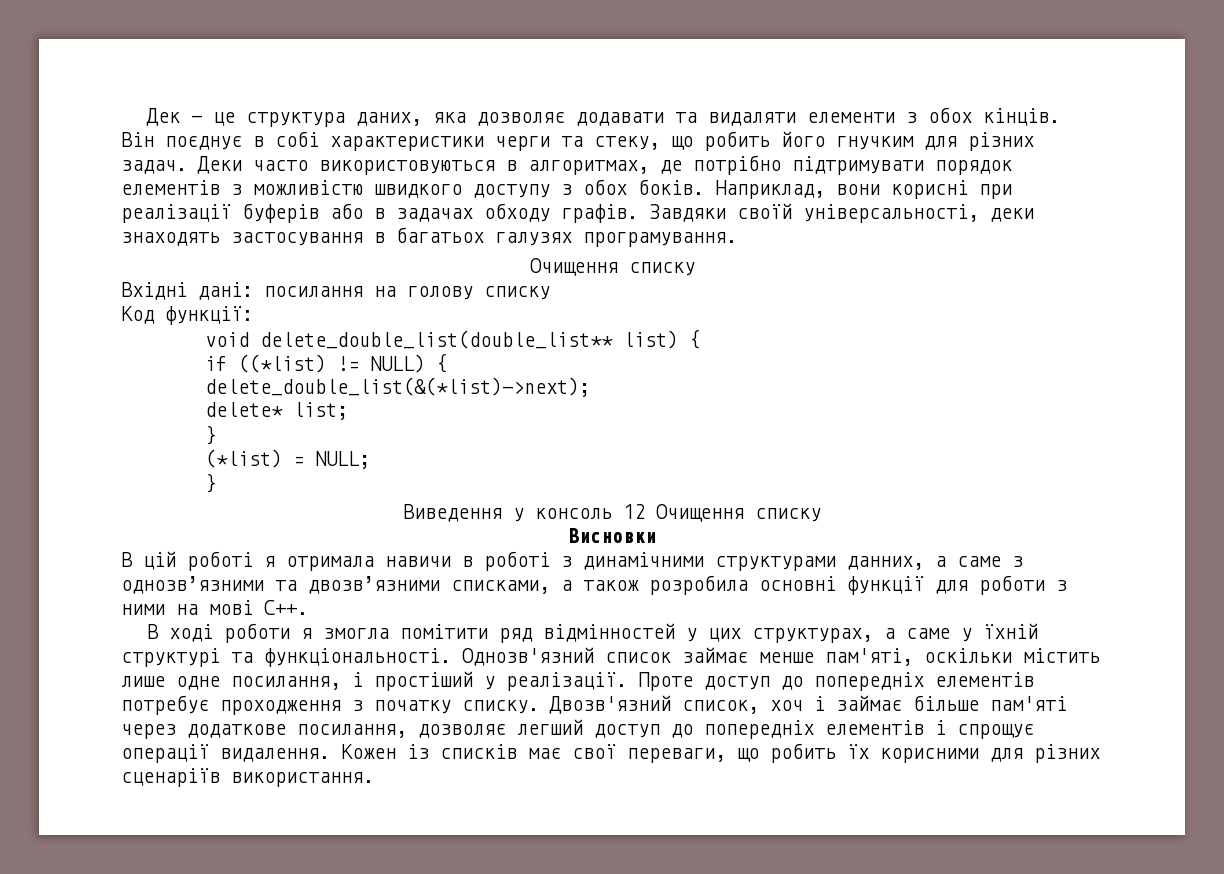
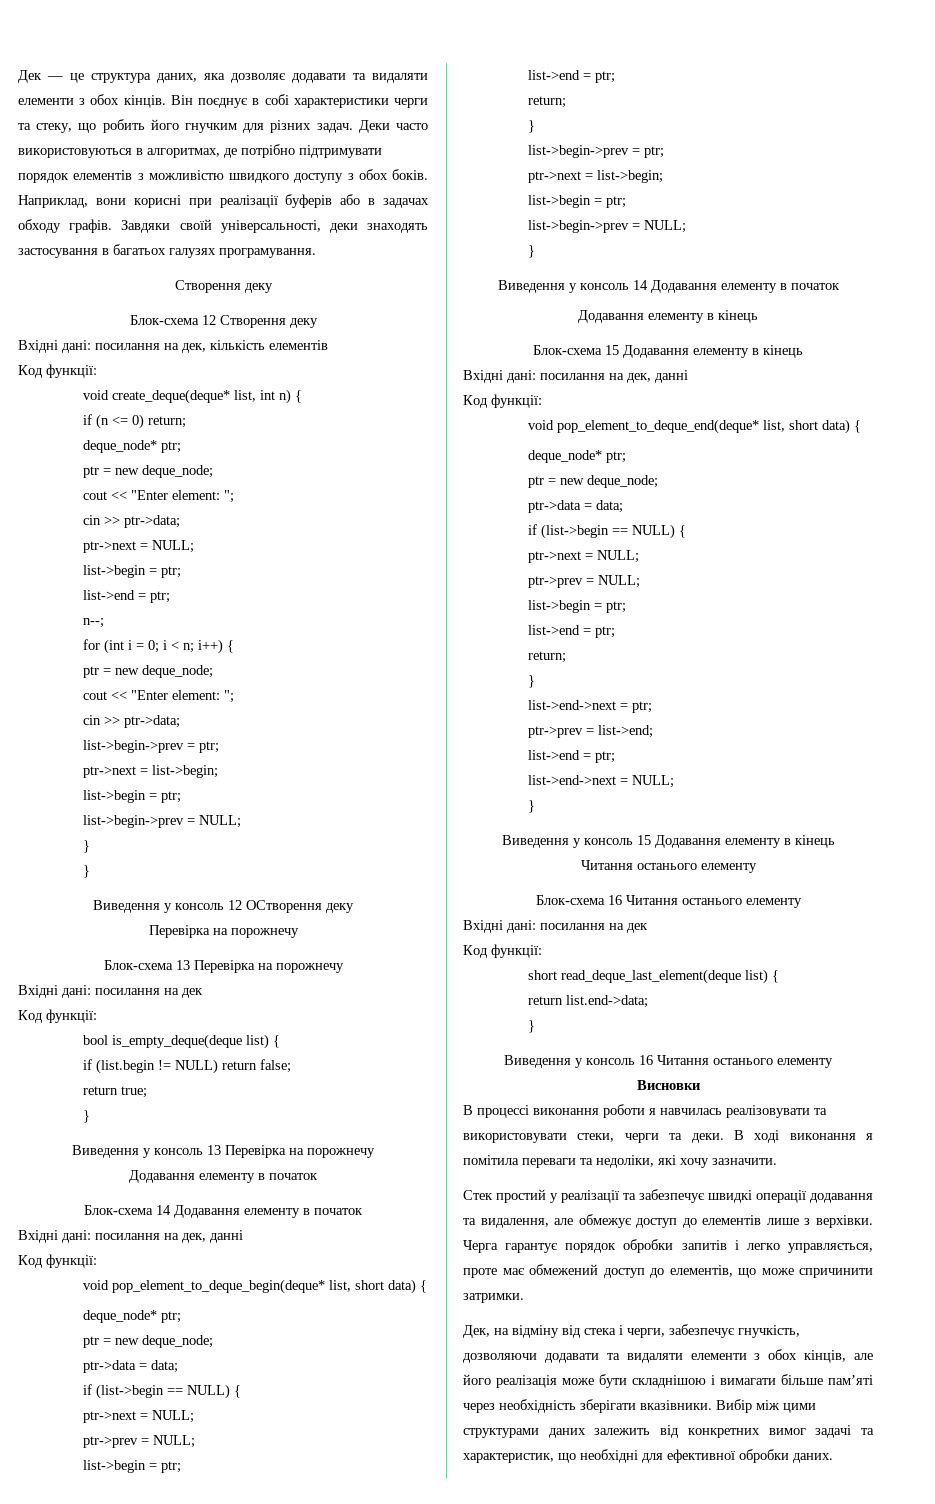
[529,258,695,276] [121,282,550,300] [121,306,253,325] [204,330,613,349] Очищення списку // Вхідні дані: посилання на голову списку // Код функції: // void delete_double_list(double_list** -> [174,280,273,293] [129,315,318,328] [18,340,328,353] [18,364,97,378] [82,389,302,404] [82,414,186,429] [82,440,181,453] [82,465,213,478] [82,490,234,503] [82,515,180,528] [82,540,194,553] [82,565,181,578] [82,590,170,603] [82,618,104,628] [82,639,234,654] [82,665,213,678] [82,690,234,703] [82,715,180,728] [82,740,219,753] [82,765,218,778] [82,790,181,803] [82,815,241,828] [82,840,90,853] [82,865,90,878] [93,900,354,913] [148,925,299,938] [103,960,344,973] [18,985,203,998] [18,1009,97,1023] [82,1034,242,1049] Cтворення деку // Блок-схема 12 Cтворення деку // Вхідні дані: посилання на дек, кількість елементів // Код функції: // void create_deque(deque* list, int n) { // if (n <= 0) return; // deque_node* ptr; // ptr = new deque_node; // cout << "Enter element: "; // cin >> ptr->data; // ptr->next = NULL; // list->begin = ptr; // list->end = ptr; // n--; // for (int i = 0; i < n; i++) { // ptr = new deque_node; // cout << "Enter element: "; // cin >> ptr->data; // list->begin->prev = ptr; // ptr->next = list->begin; // list->begin = ptr; // list->begin->prev = NULL; // } // } // Виведення у консоль 12 ОCтворення деку // Перевірка на порожнечу // Блок-схема 13 Перевірка на порожнечу // Вхідні дані: посилання на дек // Код функції: // bool is_empty_deque(deque
[237,354,326,373] ((*list) -> [95,1059,155,1074] (list.begin
[435,353,447,373] [204,377,590,397] [204,402,348,420] [204,425,216,445] [204,449,370,469] [204,473,216,493] [403,504,821,522] [568,528,656,543] [121,551,1023,571] [121,575,1067,595] [121,600,308,615] [147,623,1039,643] [121,647,1100,667] [121,671,1034,691] [121,695,1067,715] [121,719,1034,739] [121,743,1100,763] [121,768,374,787] { // delete_double_list(&(*list)->next); // delete* list; // } // (*list) = NULL; // } // Виведення у консоль 12 Очищення списку // Висновки // В цій роботі я отримала навичи в роботі з динамічними структурами данних, а саме з однозв’язними та двозв’язними списками, а також розробила основні функції для роботи з ними на мові C++. // В ході роботи я змогла помітити ряд відмінностей у цих структурах, а саме у їхній структурі та функціональності. Однозв'язний список займає менше пам'яті, оскільки містить лише одне посилання, і простіший у реалізації. Проте доступ до попередніх елементів потребує проходження з початку списку. Двозв'язний список, хоч і займає більше пам'яті через додаткове посилання, дозволяє легший доступ до попередніх елементів і спрощує операції видалення. Кожен із списків має свої переваги, що робить їх корисними для різних сценаріїв використання. -> [221,1059,291,1073] [82,1086,147,1098] [82,1110,90,1123] [72,1145,375,1158] [129,1170,318,1183] [84,1205,363,1218] [18,1230,243,1243] [18,1254,97,1268] [82,1279,427,1294] [82,1310,181,1323] [82,1335,213,1348] [82,1360,178,1373] [82,1384,241,1399] [82,1410,194,1423] [82,1435,195,1448] [82,1460,181,1473] [527,70,615,83] [527,96,566,108] [527,120,535,133] [527,145,664,158] [527,170,663,183] [527,195,626,208] [527,220,686,233] [527,245,535,258] [497,280,840,293] [578,310,758,323] [533,345,803,358] [463,370,688,383] [463,394,542,408] [527,419,861,434] [527,450,626,463] [527,475,658,488] [527,500,623,513] [527,524,686,539] [527,550,639,563] [527,575,640,588] [527,600,626,613] [527,625,615,638] [527,651,566,663] [527,675,535,688] [527,700,652,713] [527,725,653,738] [527,750,615,763] [527,775,674,788] [527,800,535,813] [501,835,835,848] [580,860,757,873] [535,895,802,908] [463,920,648,933] [463,944,542,958] [527,969,779,984] [527,995,648,1008] [527,1020,535,1033] [504,1055,833,1068] [636,1080,700,1090] [463,1104,827,1118] [463,1130,873,1143] [463,1155,777,1168] [463,1189,873,1203] [463,1214,873,1228] [463,1239,873,1253] [463,1264,873,1278] [463,1293,524,1303] [463,1324,800,1338] [463,1349,873,1363] [463,1374,873,1388] [463,1399,816,1413] [463,1425,874,1438] [463,1449,833,1463] return false; // return true; // } // Виведення у консоль 13 Перевірка на порожнечу // Додавання елементу в початок // Блок-схема 14 Додавання елементу в початок // Вхідні дані: посилання на дек, данні // Код функції: // void pop_element_to_deque_begin(deque* list, short data) { // deque_node* ptr; // ptr = new deque_node; // ptr->data = data; // if (list->begin == NULL) { // ptr->next = NULL; // ptr->prev = NULL; // list->begin = ptr; // list->end = ptr; // return; // } // list->begin->prev = ptr; // ptr->next = list->begin; // list->begin = ptr; // list->begin->prev = NULL; // } // Виведення у консоль 14 Додавання елементу в початок // Додавання елементу в кінець // Блок-схема 15 Додавання елементу в кінець // Вхідні дані: посилання на дек, данні // Код функції: // void pop_element_to_deque_end(deque* list, short data) { // deque_node* ptr; // ptr = new deque_node; // ptr->data = data; // if (list->begin == NULL) { // ptr->next = NULL; // ptr->prev = NULL; // list->begin = ptr; // list->end = ptr; // return; // } // list->end->next = ptr; // ptr->prev = list->end; // list->end = ptr; // list->end->next = NULL; // } // Виведення у консоль 15 Додавання елементу в кінець // Читання останього елементу // Блок-схема 16 Читання останього елементу // Вхідні дані: посилання на дек // Код функції: // short read_deque_last_element(deque list) { // return list.end->data; // } // Виведення у консоль 16 Читання останього елементу // Висновки // В процессі виконання роботи я навчилась реалізовувати та використовувати стеки, черги та деки. В ході виконання я помітила переваги та недоліки, які хочу зазначити. // Стек простий у реалізації та забезпечує швидкі операції додавання та видалення, але обмежує доступ до елементів лише з верхівки. Черга гарантує порядок обробки запитів і легко управляється, проте має обмежений доступ до елементів, що може спричинити затримки. // Дек, на відміну від стека і черги, забезпечує гнучкість, дозволяючи додавати та видаляти елементи з обох кінців, але його реалізація може бути складнішою і вимагати більше пам’яті через необхідність зберігати вказівники. Вибір між цими структурами даних залежить від конкретних вимог задачі та характеристик, що необхідні для ефективної обробки даних.

